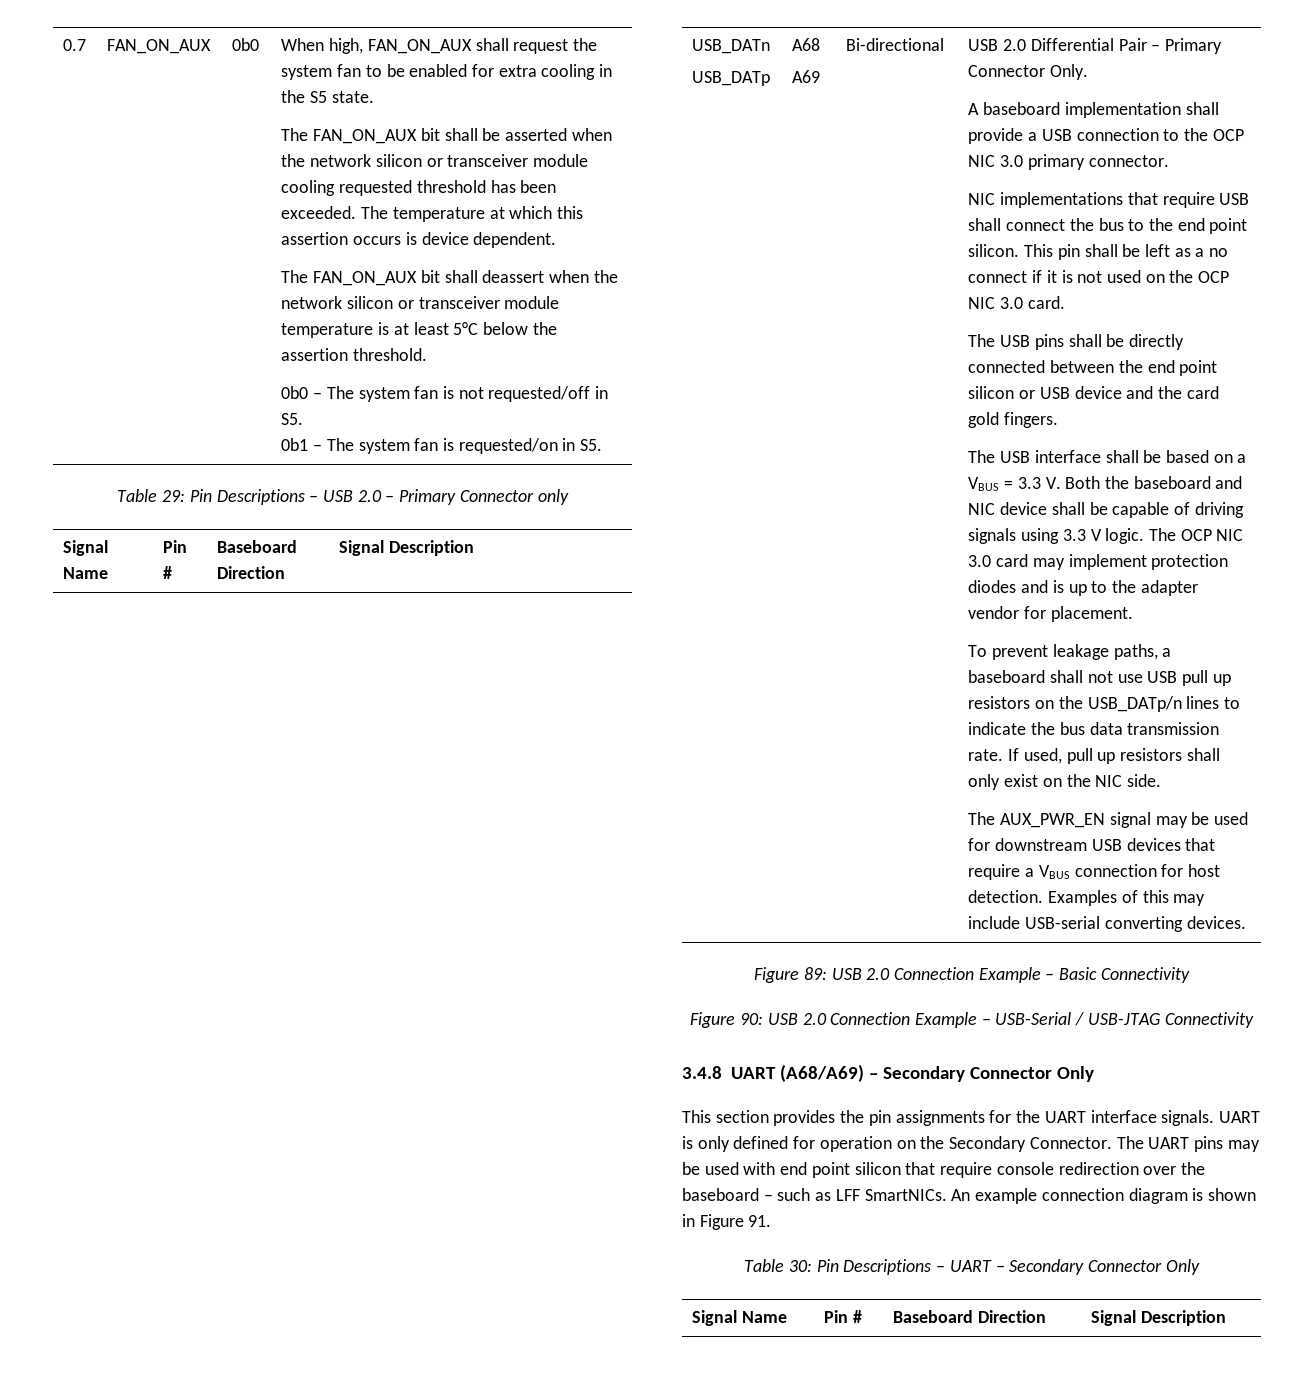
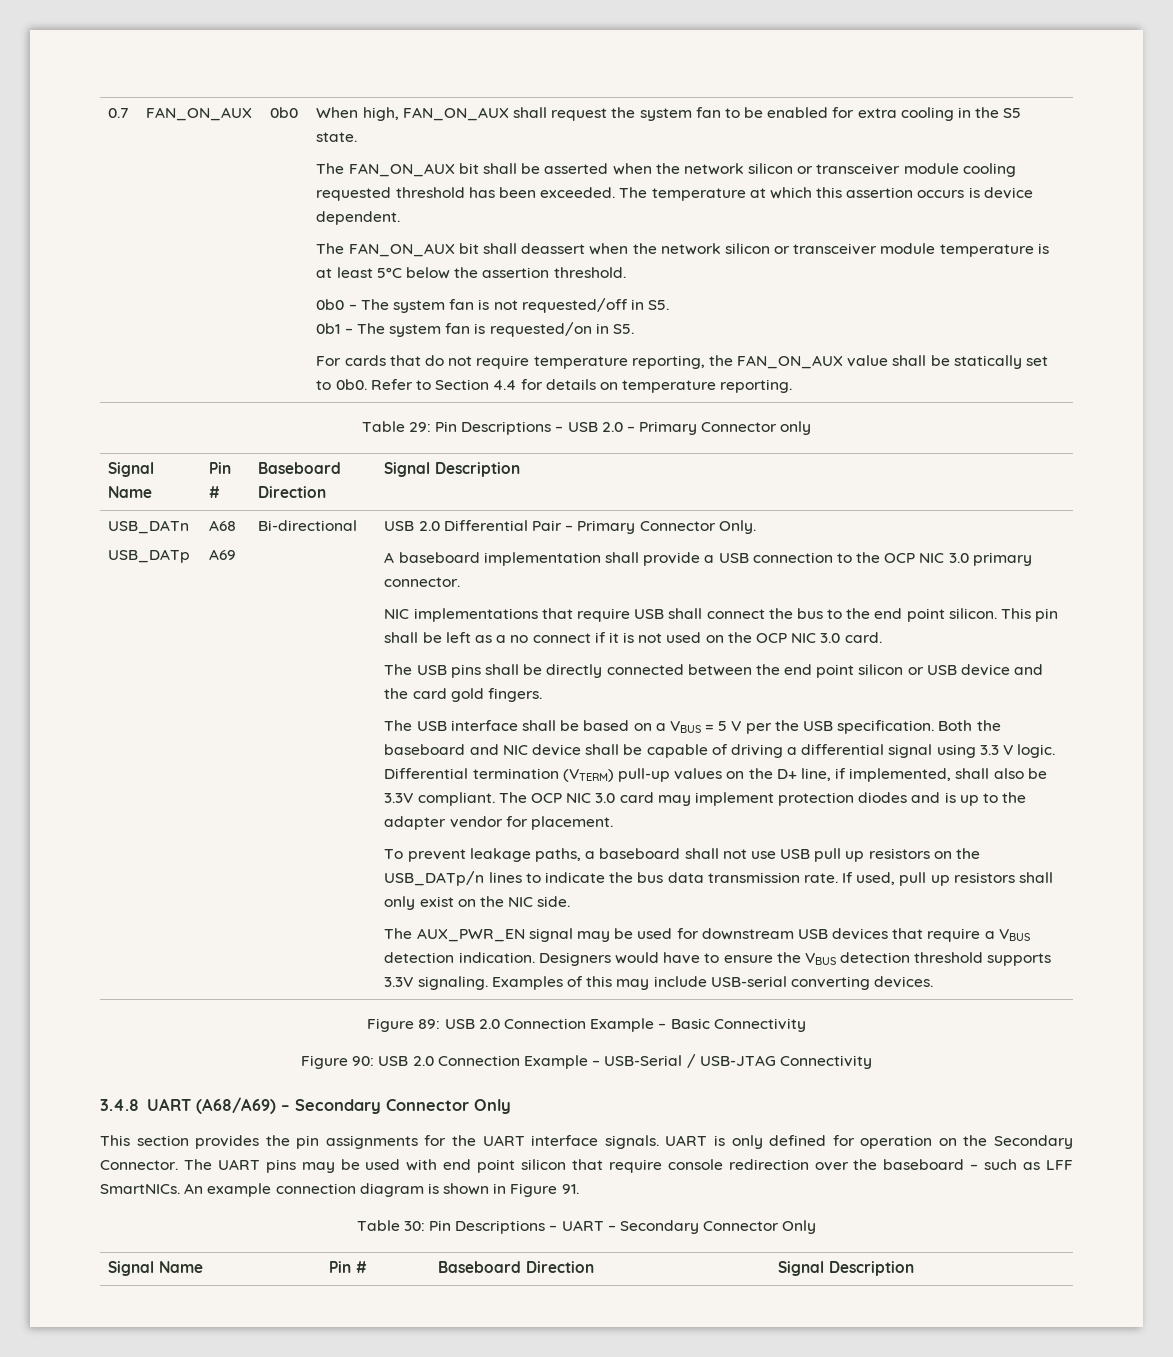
(603, 445) none -> [316,355,1048,369] [316,379,793,393] // For cards that do not require temperature reporting, the FAN_ON_AUX value shall be statically set to 0b0. Refer to Section 4.4 for details on temperature reporting.
[1017,477,1061,489] 3.3 V. -> [718,720,935,734] 5 V per the USB specification.
[968,528,1017,544] signals -> [787,744,933,758] a differential signal
(1145, 536) none -> [384,768,1047,782] [384,792,495,806] Differential termination (VTERM) pull-up values on the D+ line, if implemented, shall also be 3.3V compliant.
[1074,864,1221,877] [968,890,1044,903] connection for host detection. -> [384,952,1052,966] [384,976,488,990] detection indication. Designers would have to ensure the VBUS detection threshold supports 3.3V signaling.

